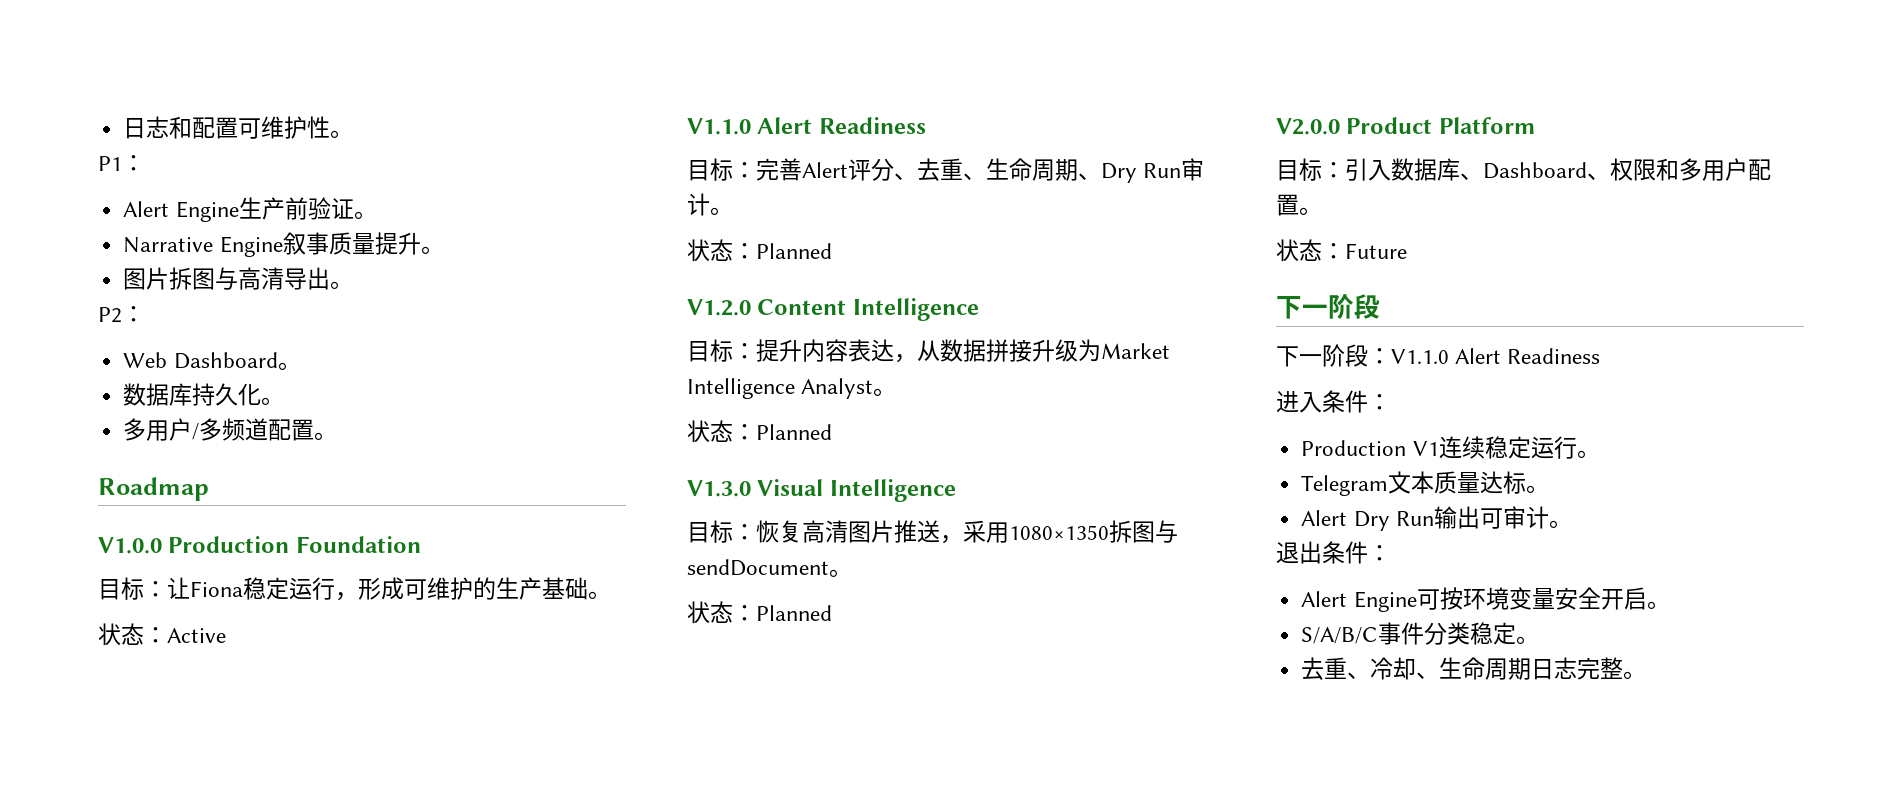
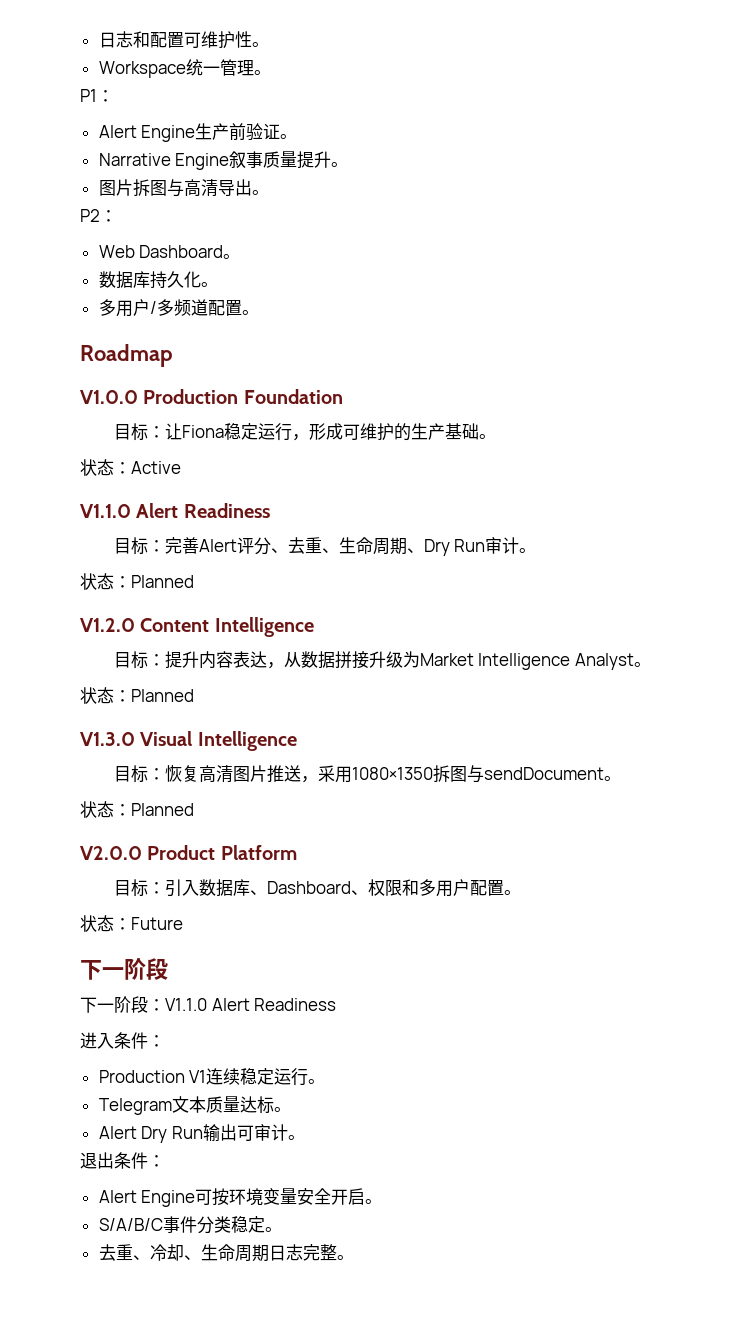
(354, 134) none -> [98,59,271,78] // Workspace统一管理。

